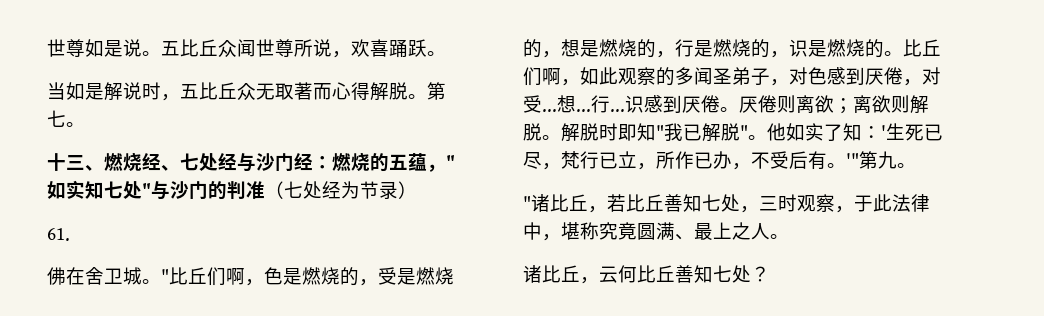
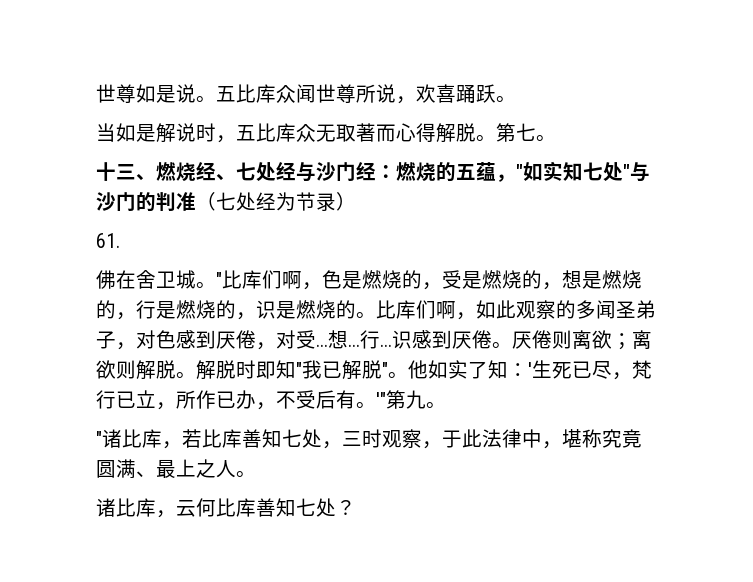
[199,39,218,56] 丘 -> [256,84,276,103] 库
[218,82,237,99] 丘 -> [276,123,296,142] 库
[188,267,207,284] 丘 -> [242,270,262,289] 库
[922,39,941,56] 丘 -> [396,300,416,319] 库
[569,194,664,213] 丘，若比丘 -> [142,429,242,449] 库，若比库
[561,265,580,282] 丘 -> [136,498,156,517] 库
[656,265,675,282] 丘 -> [236,498,256,517] 库

